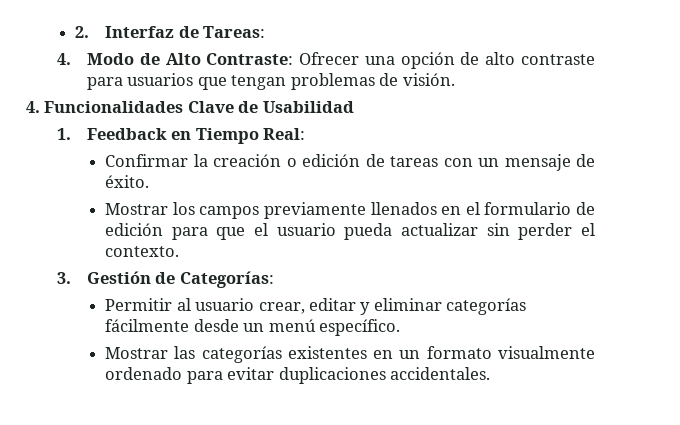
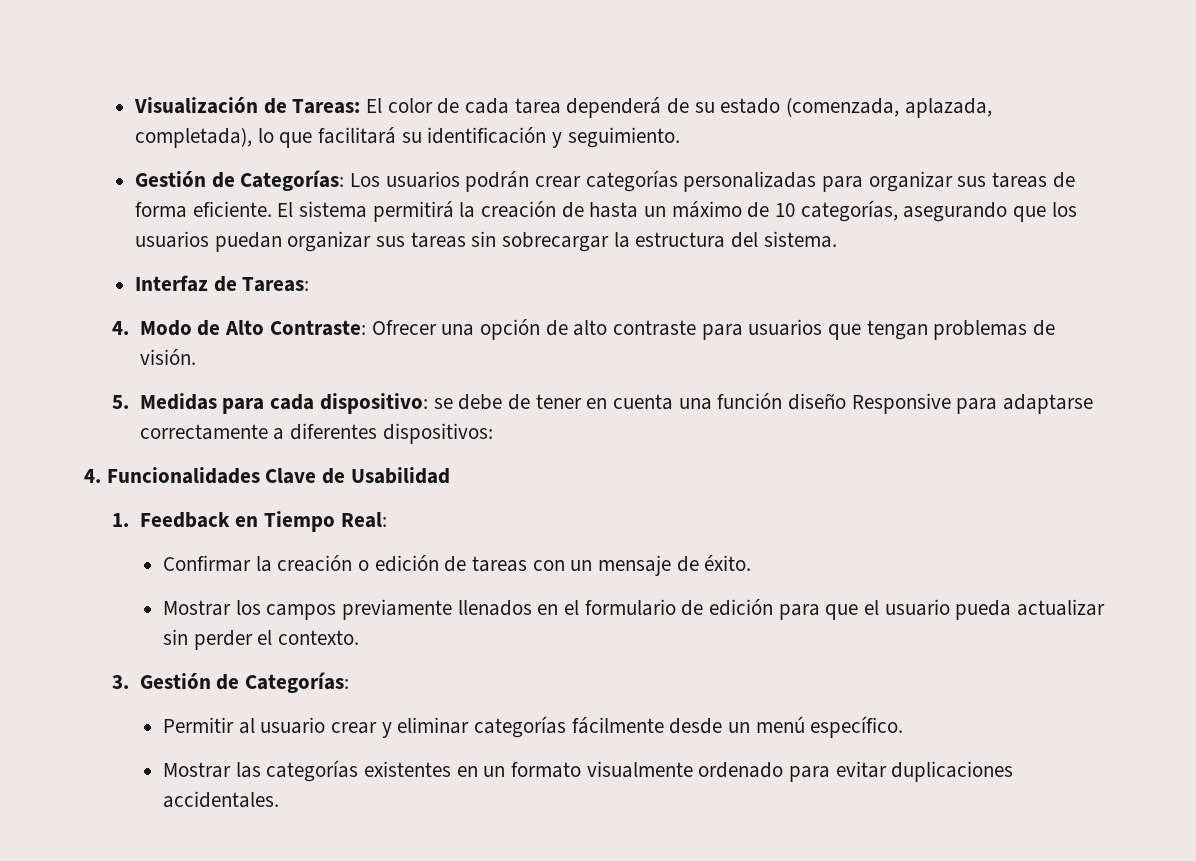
[74,26,89,38] 2. -> [134,97,992,118] [135,127,680,148] [135,170,1075,192] [135,200,1077,222] [135,231,837,252] Visualización de Tareas: El color de cada tarea dependerá de su estado (comenzada, aplazada, completada), lo que facilitará su identificación y seguimiento. // Gestión de Categorías: Los usuarios podrán crear categorías personalizadas para organizar sus tareas de forma eficiente. El sistema permitirá la creación de hasta un máximo de 10 categorías, asegurando que los usuarios puedan organizar sus tareas sin sobrecargar la estructura del sistema. //
(455, 79) none -> [111,393,1093,414] [139,423,493,444] // 5. Medidas para cada dispositivo: se debe de tener en cuenta una función diseño Responsive para adaptarse correctamente a diferentes dispositivos:
[258,298,356,314] crear, editar -> [330,722,377,734] crear

